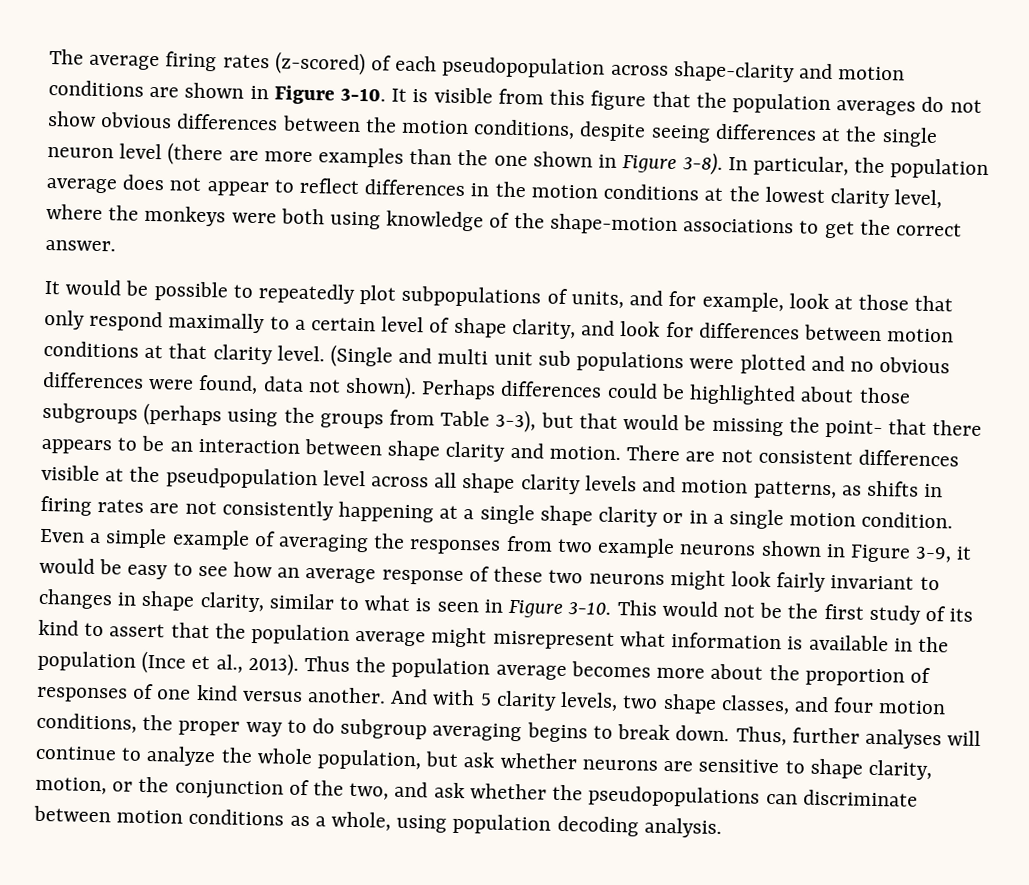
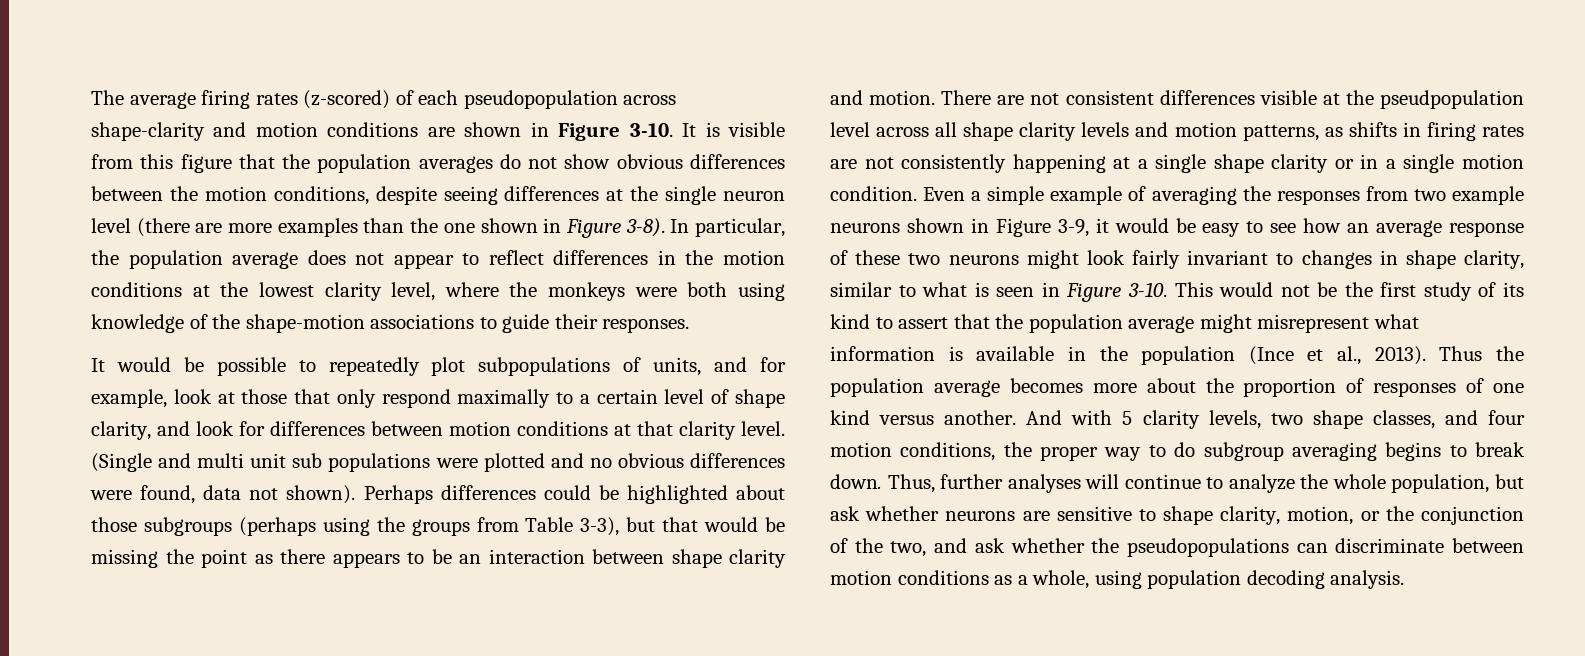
[823,219,962,239] [45,239,116,252] get the correct answer. -> [502,314,690,333] guide their responses.
[824,419,928,439] point- that -> [201,549,273,568] point as

